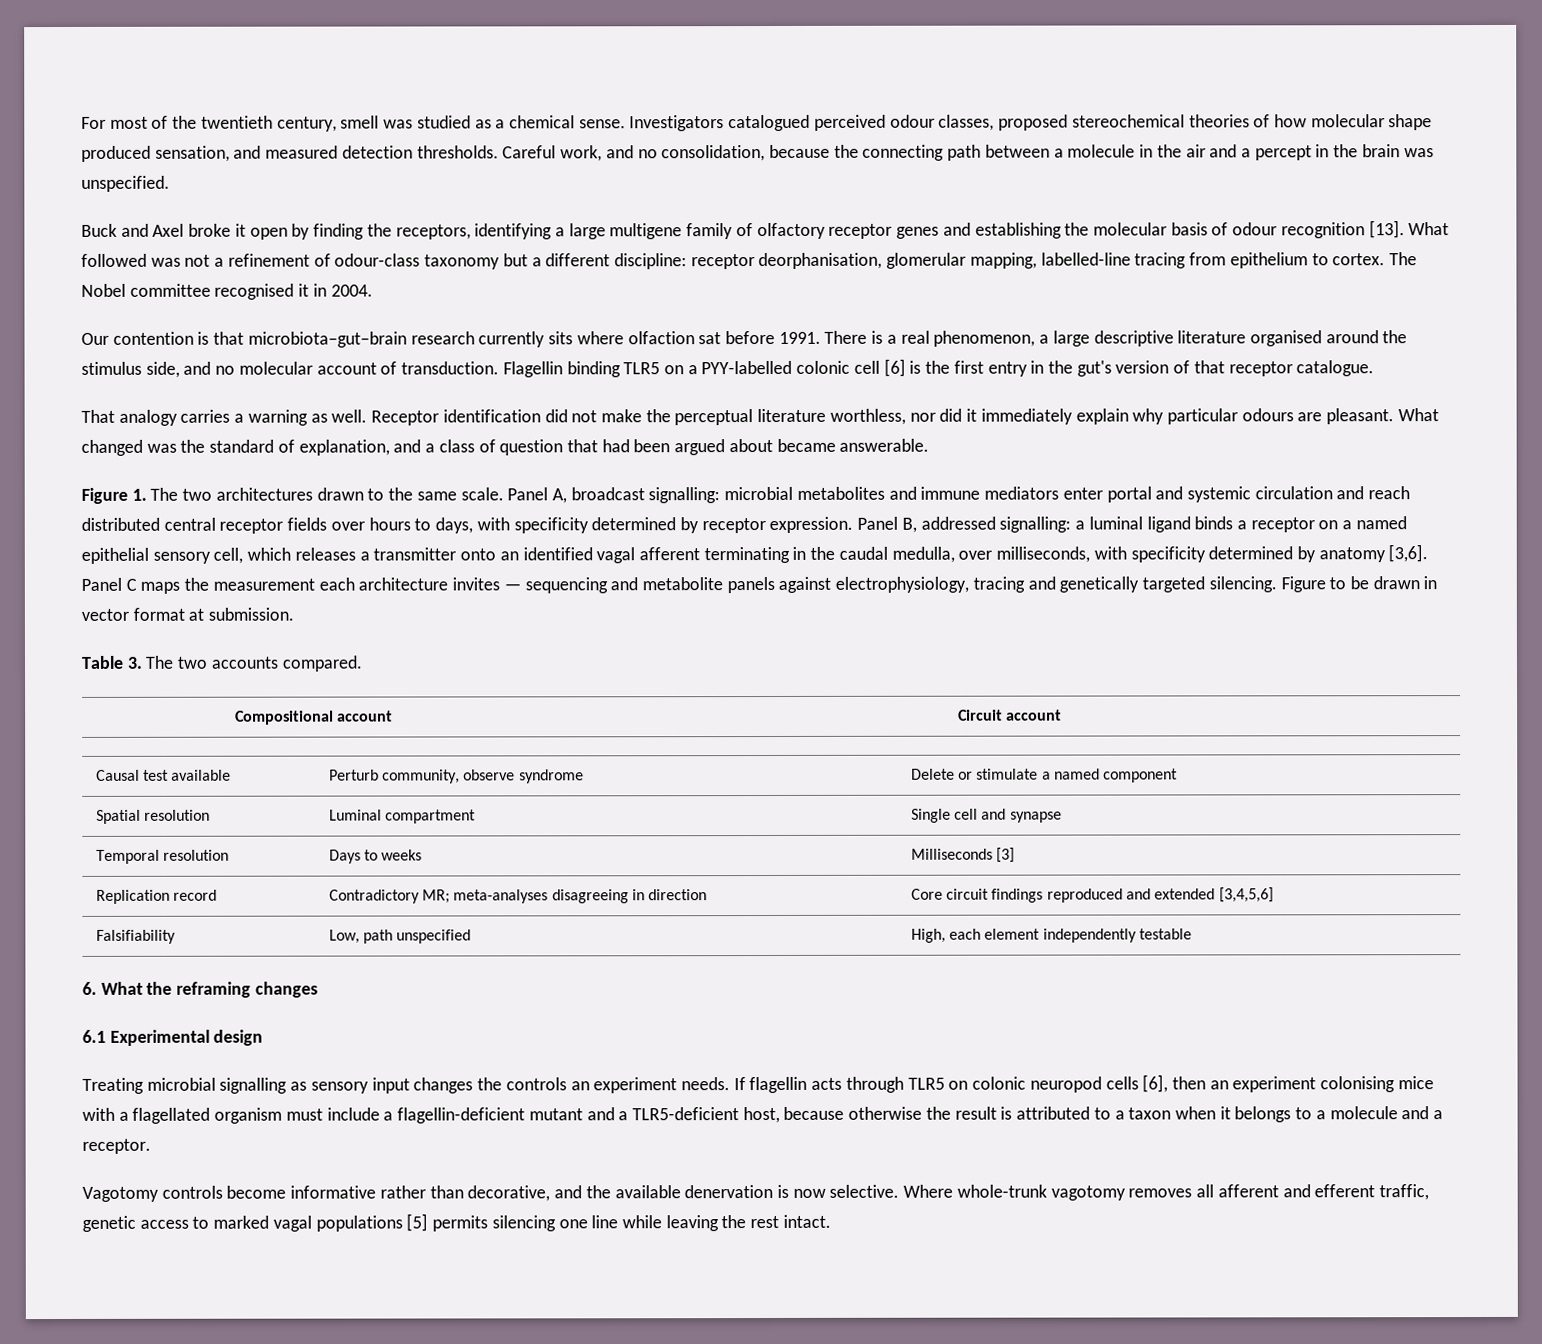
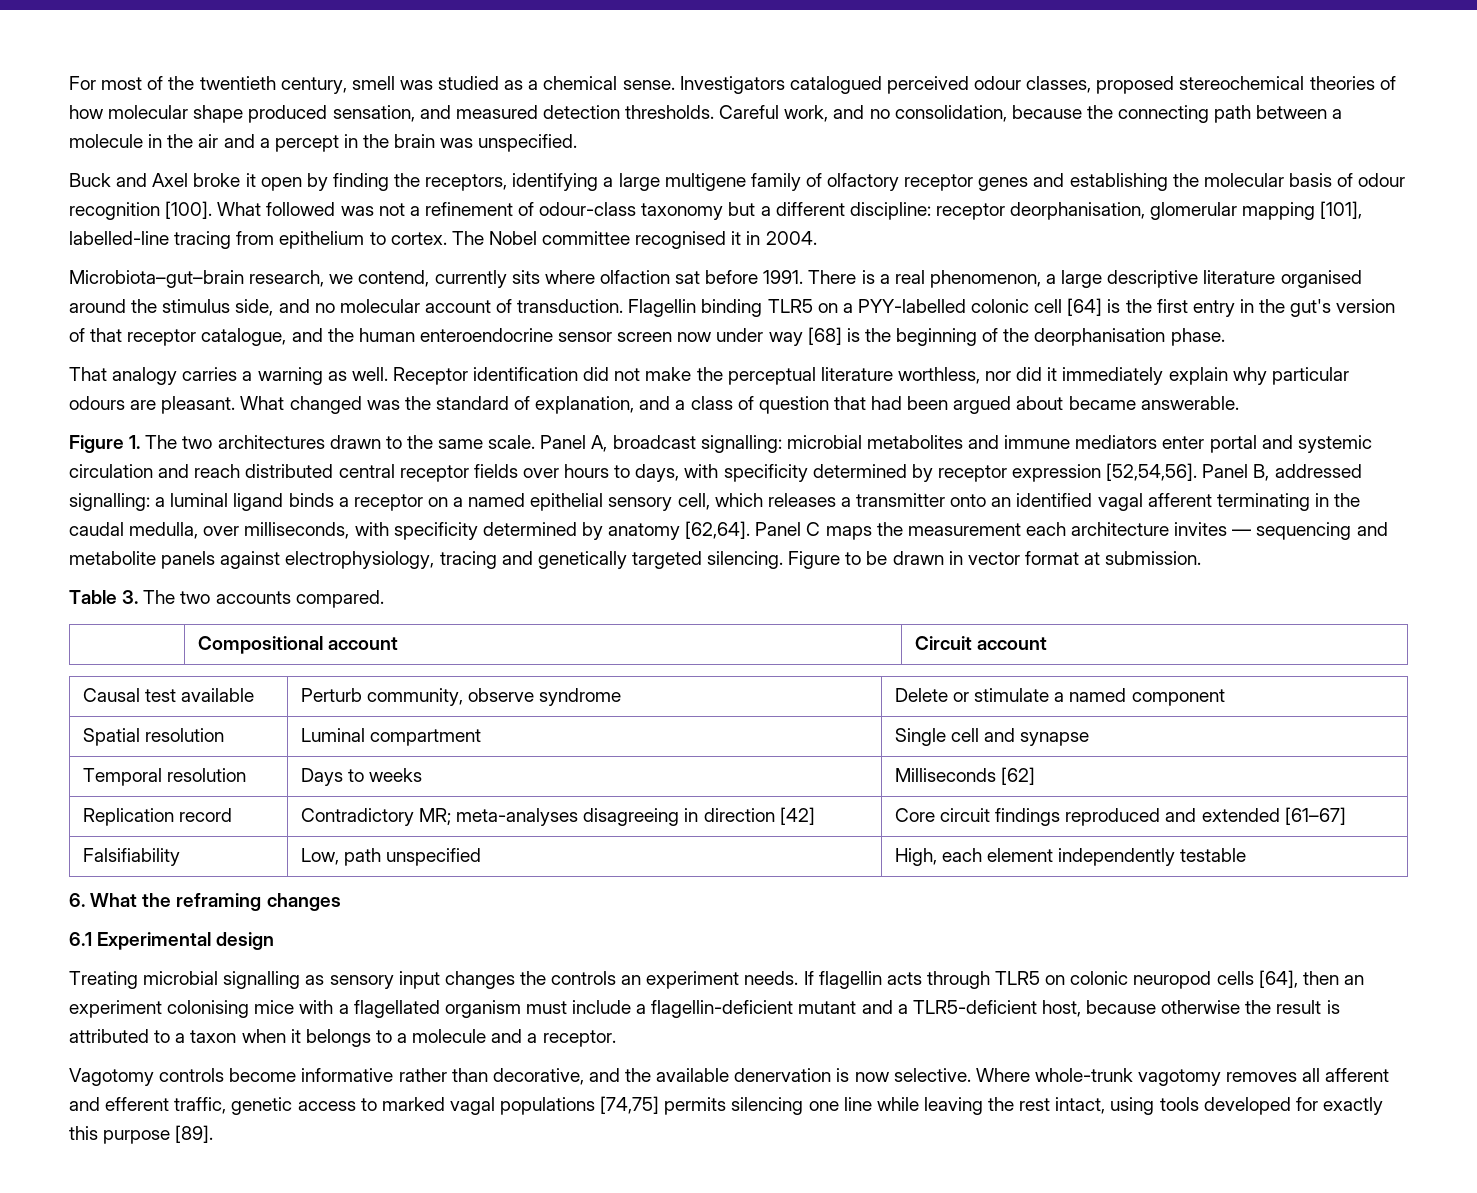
[1368,220,1405,239] [13]. -> [165,201,213,219] [100].
[969,252,1037,269] mapping, -> [1242,201,1363,220] mapping [101],
[81,331,475,348] Our contention is that microbiota–gut–brain research -> [69,270,430,288] Microbiota–gut–brain research, we contend,
[883,358,906,377] [6] -> [1067,298,1103,316] [64]
[1296,360,1375,377] catalogue. -> [201,327,1225,346] catalogue, and the human enteroendocrine sensor screen now under way [68] is the beginning of the deorphanisation phase.
[769,516,854,534] expression. -> [1012,463,1198,482] expression [52,54,56].
[1388,544,1429,563] [3,6]. -> [685,521,751,539] [62,64].
[996,847,1016,863] [3] -> [1001,767,1036,785] [62]
(708, 895) none -> [779,807,815,825] [42]
[1218,887,1274,903] [3,4,5,6] -> [1284,807,1346,825] [61–67]
[1142,1074,1169,1093] [6], -> [1258,970,1298,988] [64],
[406,1213,429,1232] [5] -> [600,1096,660,1114] [74,75]
[782,1214,831,1228] intact. -> [1055,1097,1383,1115] [69,1125,214,1144] intact, using tools developed for exactly this purpose [89].

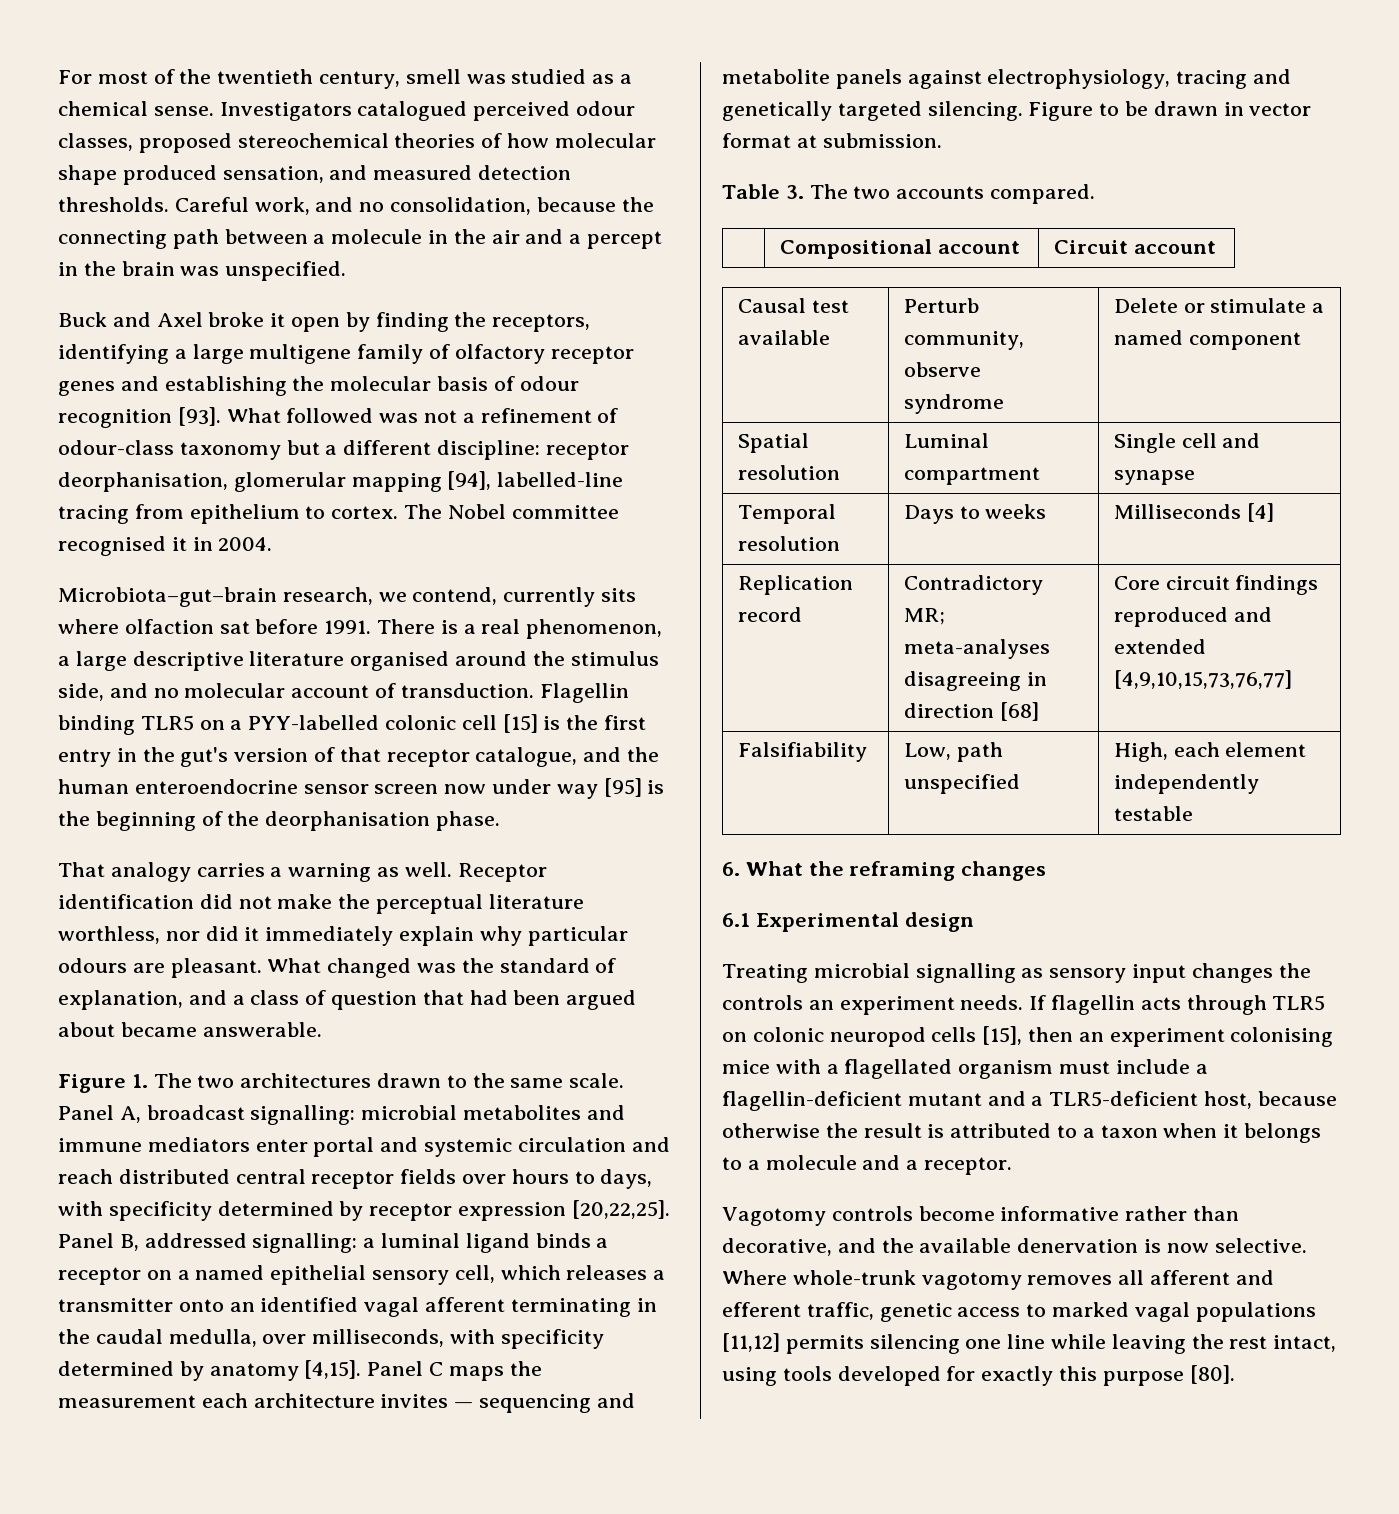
[165,201,213,219] [100]. -> [177,407,221,426] [93].
[1320,201,1363,219] [101], -> [447,471,492,490] [94],
[1067,298,1103,316] [64] -> [502,714,538,733] [15]
[807,327,842,345] [68] -> [603,778,642,797] [95]
[1106,463,1198,481] [52,54,56]. -> [571,1200,670,1219] [20,22,25].
[685,521,751,539] [62,64]. -> [304,1360,362,1379] [4,15].
[1001,767,1036,785] [62] -> [1246,503,1274,522] [4]
[779,807,815,825] [42] -> [999,702,1039,721] [68]
[1284,807,1346,825] [61–67] -> [1113,670,1292,689] [4,9,10,15,73,76,77]
[1258,970,1298,988] [64], -> [982,1026,1023,1045] [15],
[600,1096,660,1114] [74,75] -> [722,1333,780,1352] [11,12]
[175,1125,214,1143] [89]. -> [1189,1365,1235,1384] [80].

